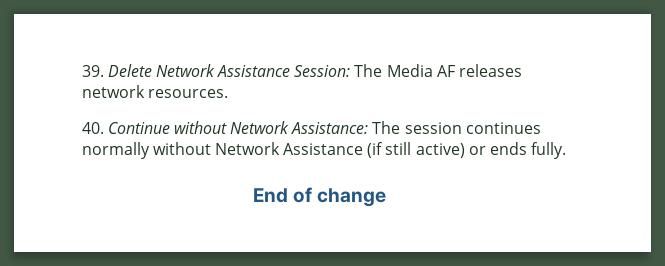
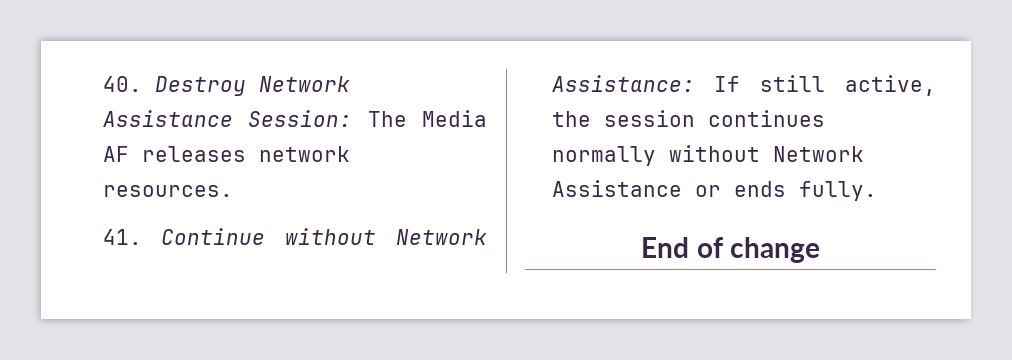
[81,64,152,77] 39. Delete -> [102,76,246,96] 40. Destroy
[81,122,104,134] 40. -> [102,229,142,245] 41.
[372,121,401,134] The -> [714,75,936,96] [551,111,591,127] If still active, the
[367,142,465,158] (if still active) -> (682, 188) none

